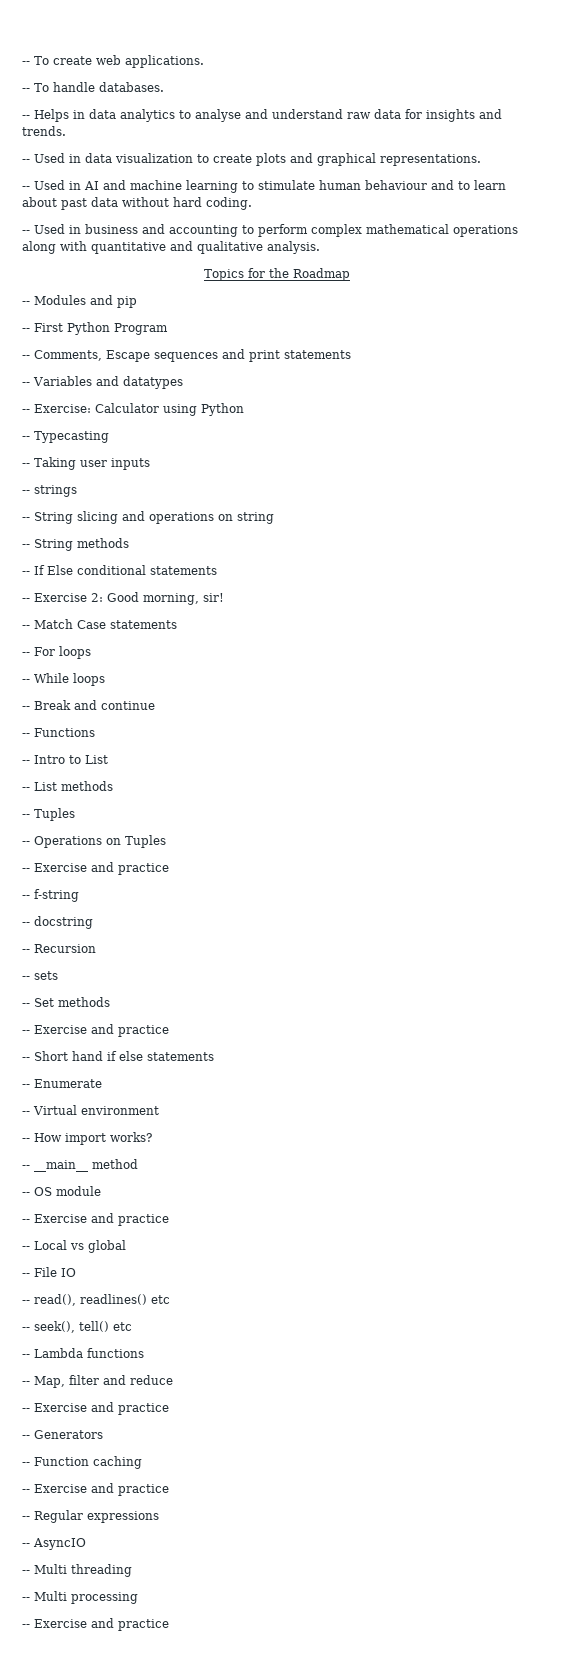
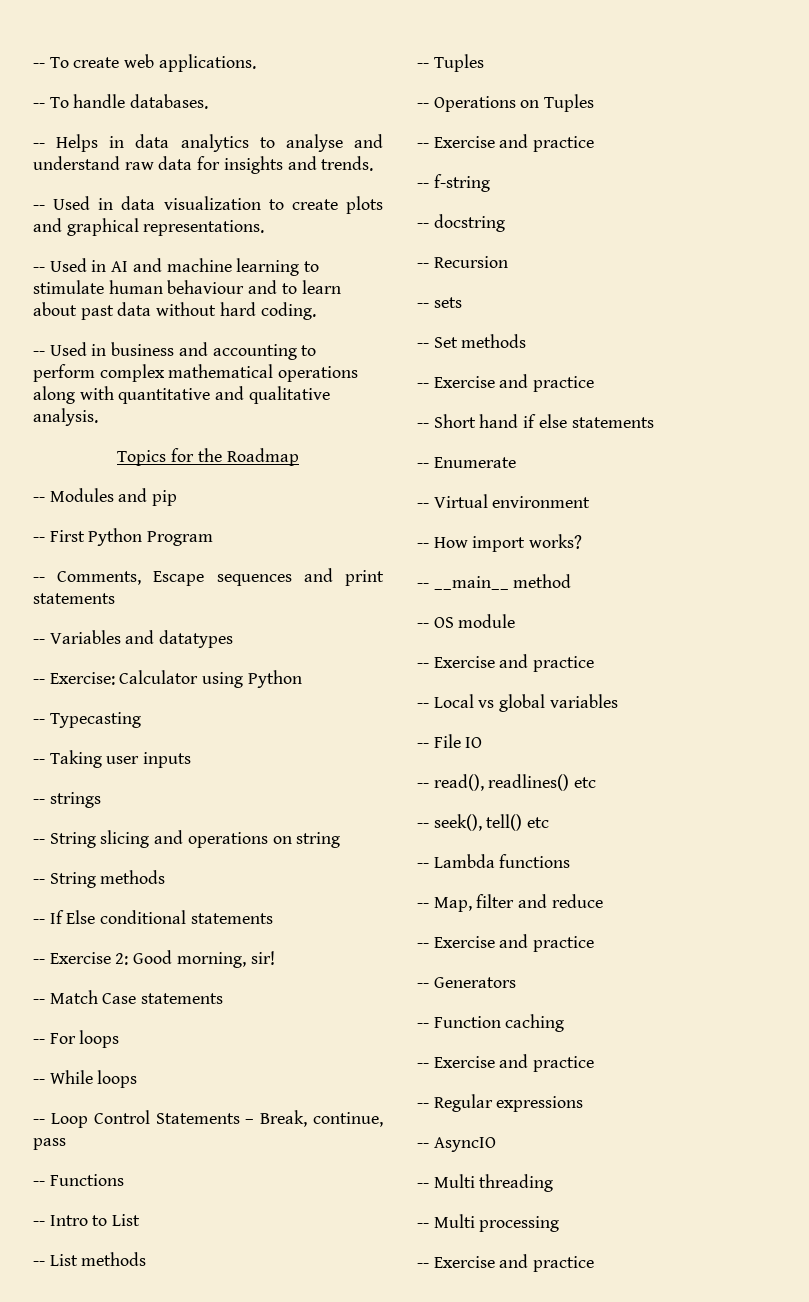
[34,700,155,710] Break and continue -> [50,1110,383,1128] [33,1138,66,1150] Loop Control Statements – Break, continue, pass
(126, 1246) none -> [549,694,618,708] variables

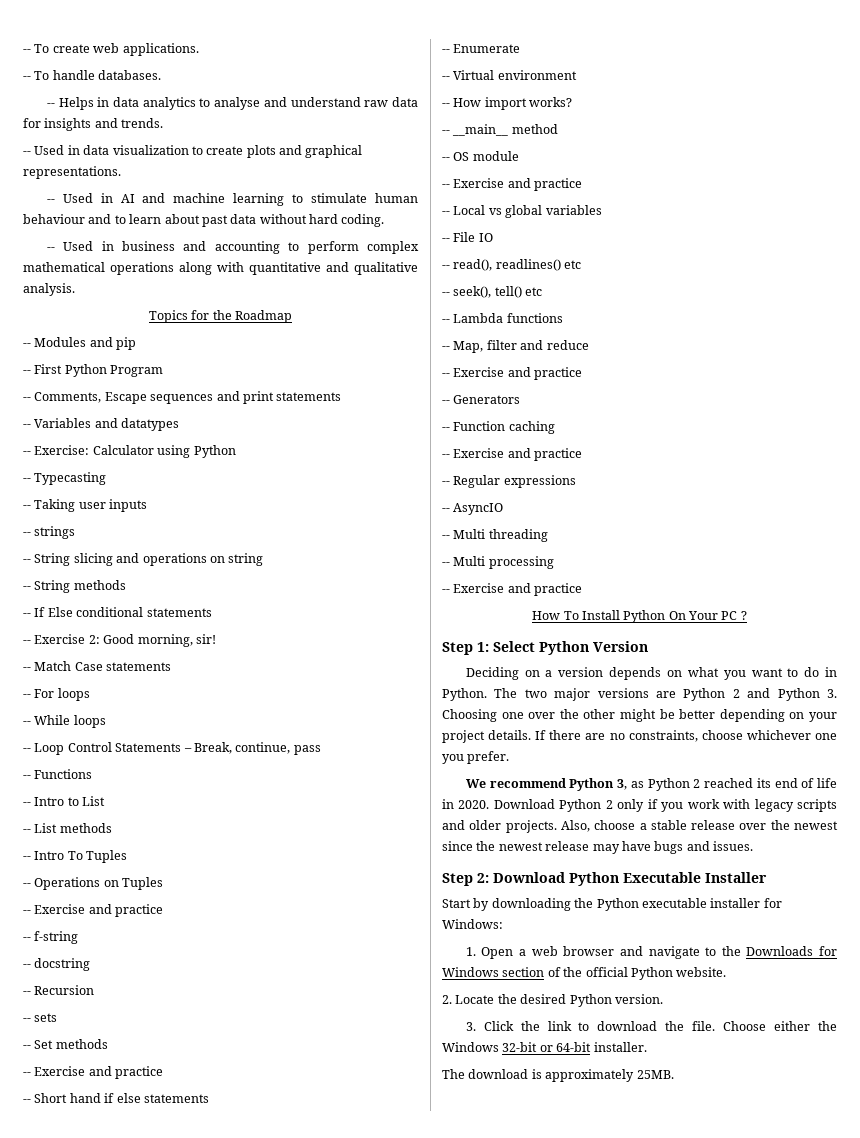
(429, 65) none -> [34,851,83,860] Intro To
(595, 1264) none -> [532,610,747,623] [442,641,648,655] [465,667,837,680] [442,688,837,701] [442,709,837,722] [442,730,837,743] [442,751,510,764] [465,778,837,791] [442,799,837,812] [442,820,838,833] [442,841,753,854] [442,872,767,886] [442,898,782,911] [442,919,503,929] [465,946,837,959] [442,967,727,980] [442,994,663,1007] [465,1021,837,1031] [442,1042,647,1052] [442,1069,674,1082] // How To Install Python On Your PC ? // Step 1: Select Python Version // Deciding on a version depends on what you want to do in Python. The two major versions are Python 2 and Python 3. Choosing one over the other might be better depending on your project details. If there are no constraints, choose whichever one you prefer. // We recommend Python 3, as Python 2 reached its end of life in 2020. Download Python 2 only if you work with legacy scripts and older projects. Also, choose a stable release over the newest since the newest release may have bugs and issues. // Step 2: Download Python Executable Installer // Start by downloading the Python executable installer for Windows: // 1. Open a web browser and navigate to the Downloads for Windows section of the official Python website. // 2. Locate the desired Python version. // 3. Click the link to download the file. Choose either the Windows 32-bit or 64-bit installer. // The download is approximately 25MB.

